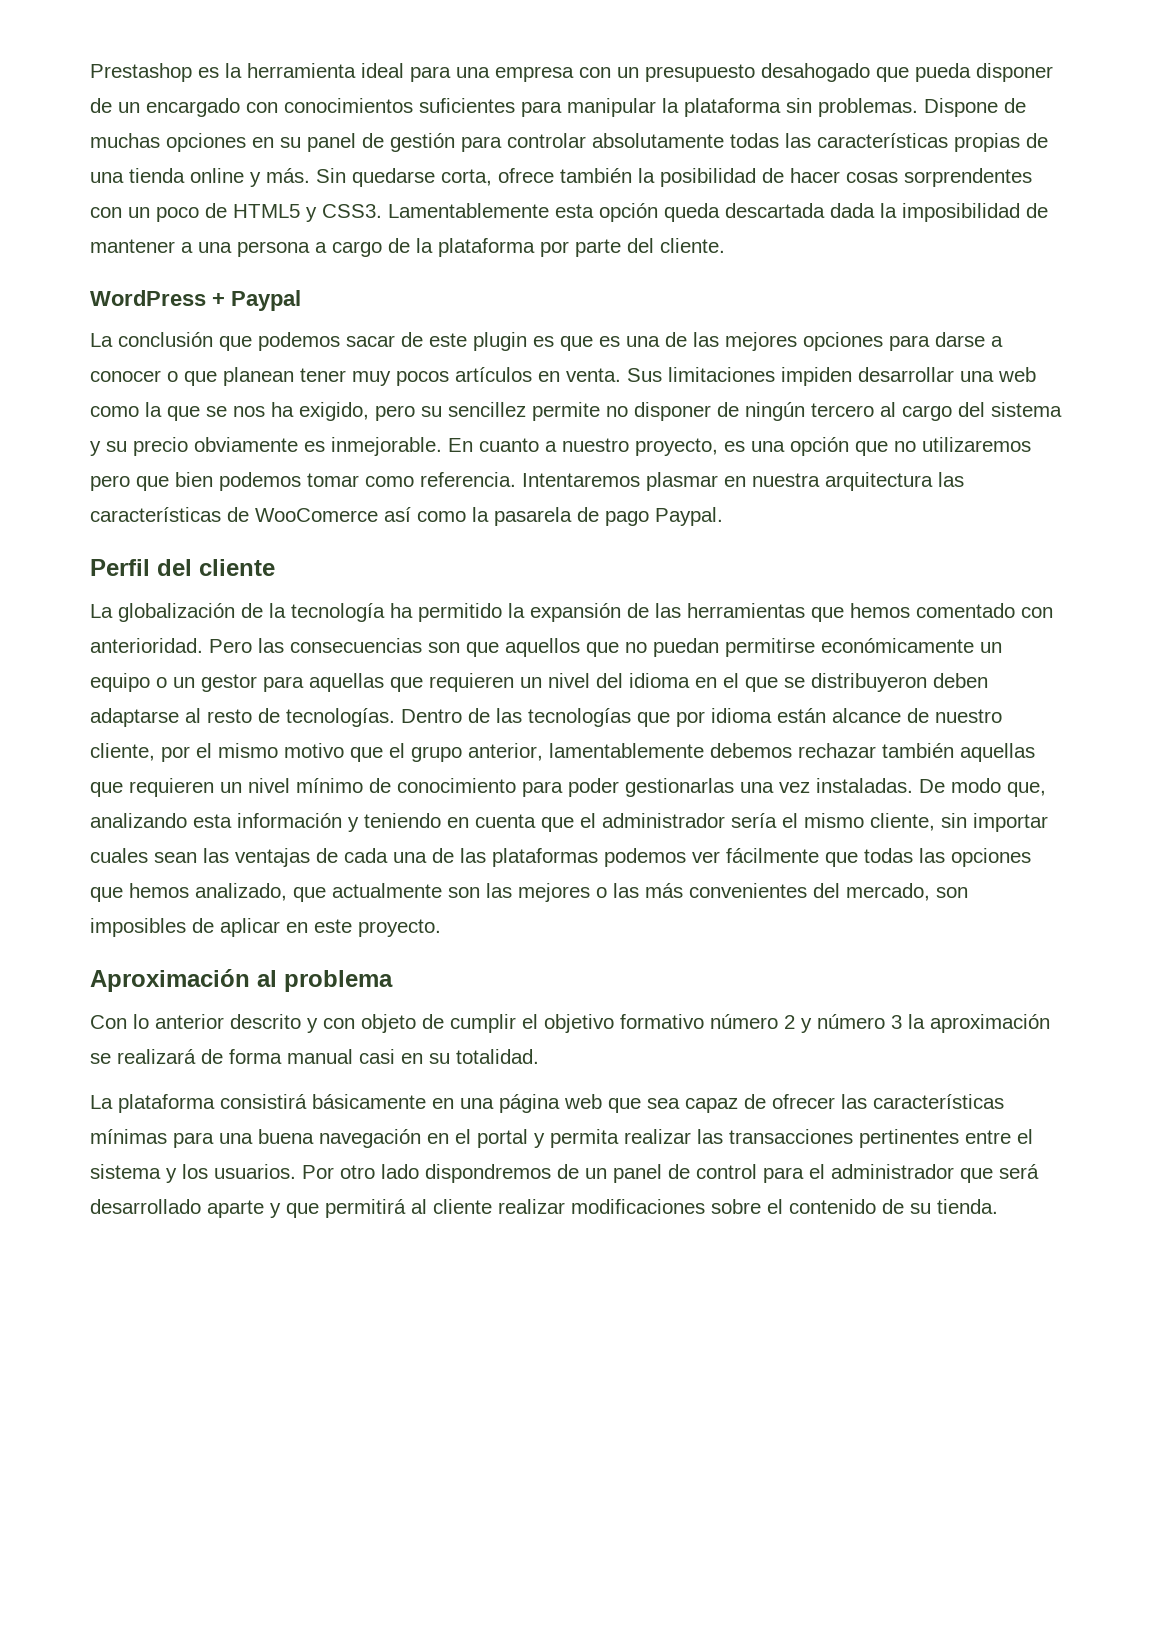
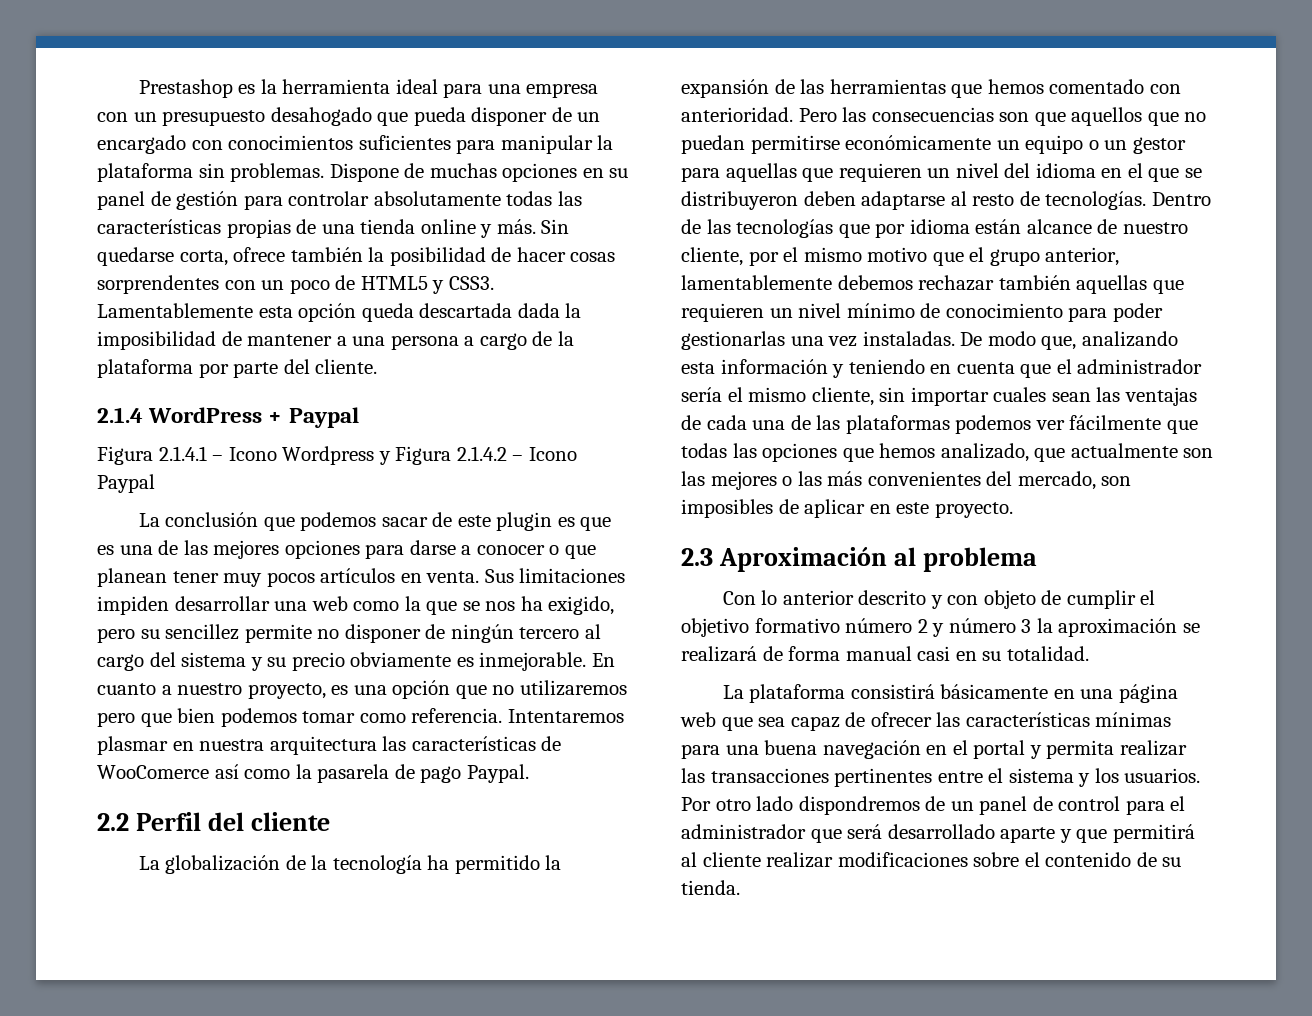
(725, 245) none -> [97,407,143,423] 2.1.4
(301, 300) none -> [97,446,577,465] [97,474,155,493] // Figura 2.1.4.1 – Icono Wordpress y Figura 2.1.4.2 – Icono Paypal
(723, 516) none -> [97,813,129,831] 2.2
(441, 928) none -> [681,548,713,566] 2.3

